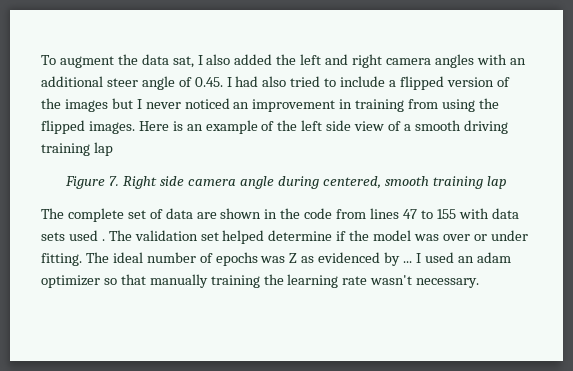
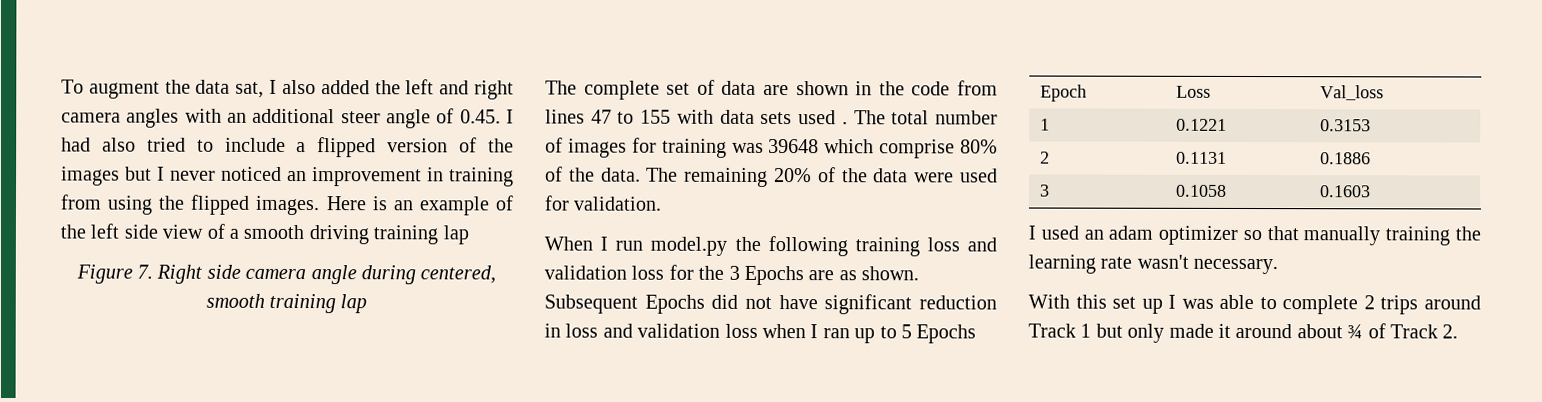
[134,230,528,244] [41,252,413,266] validation set helped determine if the model was over or under fitting. The ideal number of epochs was Z as evidenced by ... -> [891,110,999,125] [545,137,998,159] [545,166,998,187] [544,195,663,211] [544,235,997,257] [544,264,920,286] [544,294,997,315] [544,323,977,344] [1039,84,1087,102] [1175,85,1211,98] [1319,85,1384,101] [1039,118,1050,131] [1175,118,1227,131] [1319,119,1371,132] [1039,151,1050,164] [1175,151,1227,164] [1319,152,1371,165] [1039,184,1050,197] [1175,184,1227,197] [1319,185,1371,198] total number of images for training was 39648 which comprise 80% of the data. The remaining 20% of the data were used for validation. // When I run model.py the following training loss and validation loss for the 3 Epochs are as shown. Subsequent Epochs did not have significant reduction in loss and validation loss when I ran up to 5 Epochs // Epoch | Loss | Val_loss // 1 | 0.1221 | 0.3153 // 2 | 0.1131 | 0.1886 // 3 | 0.1058 | 0.1603 //
(480, 283) none -> [1028,294,1481,315] [1028,323,1459,343] // With this set up I was able to complete 2 trips around Track 1 but only made it around about ¾ of Track 2.

